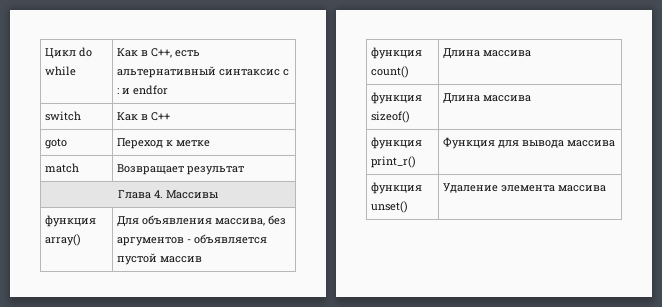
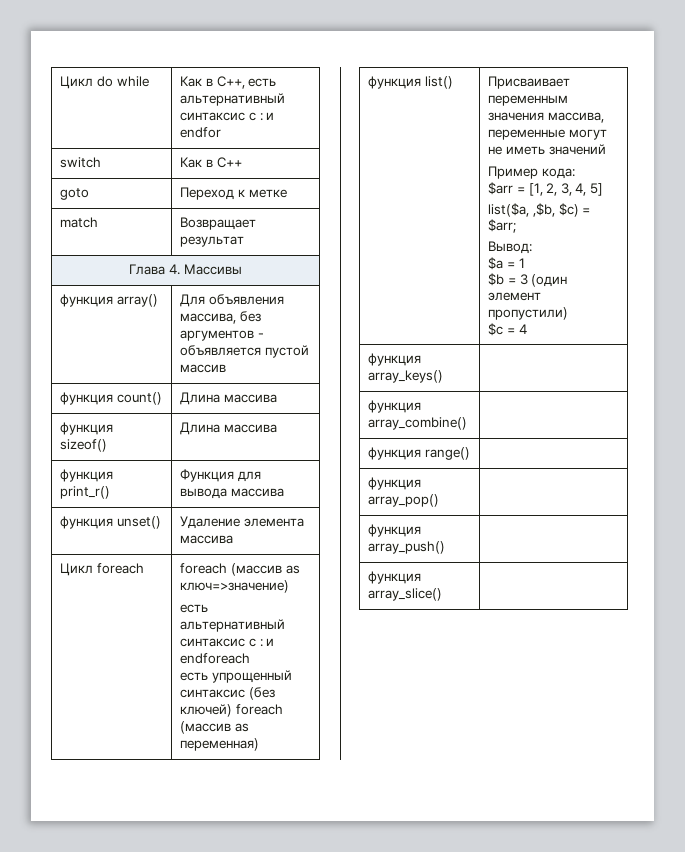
(606, 188) none -> [60,563,144,576] [180,563,300,576] [180,580,290,593] [180,604,209,613] [180,619,286,632] [180,638,275,647] [180,653,251,664] [180,670,292,683] [180,687,275,700] [180,704,283,717] [180,721,249,734] [180,738,260,751] [368,76,453,89] [488,76,571,89] [488,95,569,106] [488,112,604,123] [488,129,607,140] [488,144,606,155] [488,166,575,179] [488,182,604,196] [488,203,591,217] [488,219,517,233] [488,241,533,254] [488,257,525,270] [488,273,568,287] [488,292,542,301] [488,307,569,320] [488,323,527,336] [368,353,422,366] [368,370,444,383] [368,400,422,413] [368,417,468,430] [368,447,470,460] [368,477,422,490] [368,494,440,507] [368,524,422,537] [368,541,446,554] [368,571,422,584] [368,588,443,601] // Цикл foreach | foreach (массив as ключ=>значение) // есть альтернативный синтаксис c : и endforeach // есть упрощенный синтаксис (без ключей) foreach (массив as переменная) // функция list() | Присваивает переменным значения массива, переменные могут не иметь значений // Пример кода: // $arr = [1, 2, 3, 4, 5] // list($a, ,$b, $c) = $arr; // Вывод: // $a = 1 // $b = 3 (один элемент пропустили) // $c = 4 // функция array_keys() | // функция array_combine() | // функция range() | // функция array_pop() | // функция array_push() | // функция array_slice() |

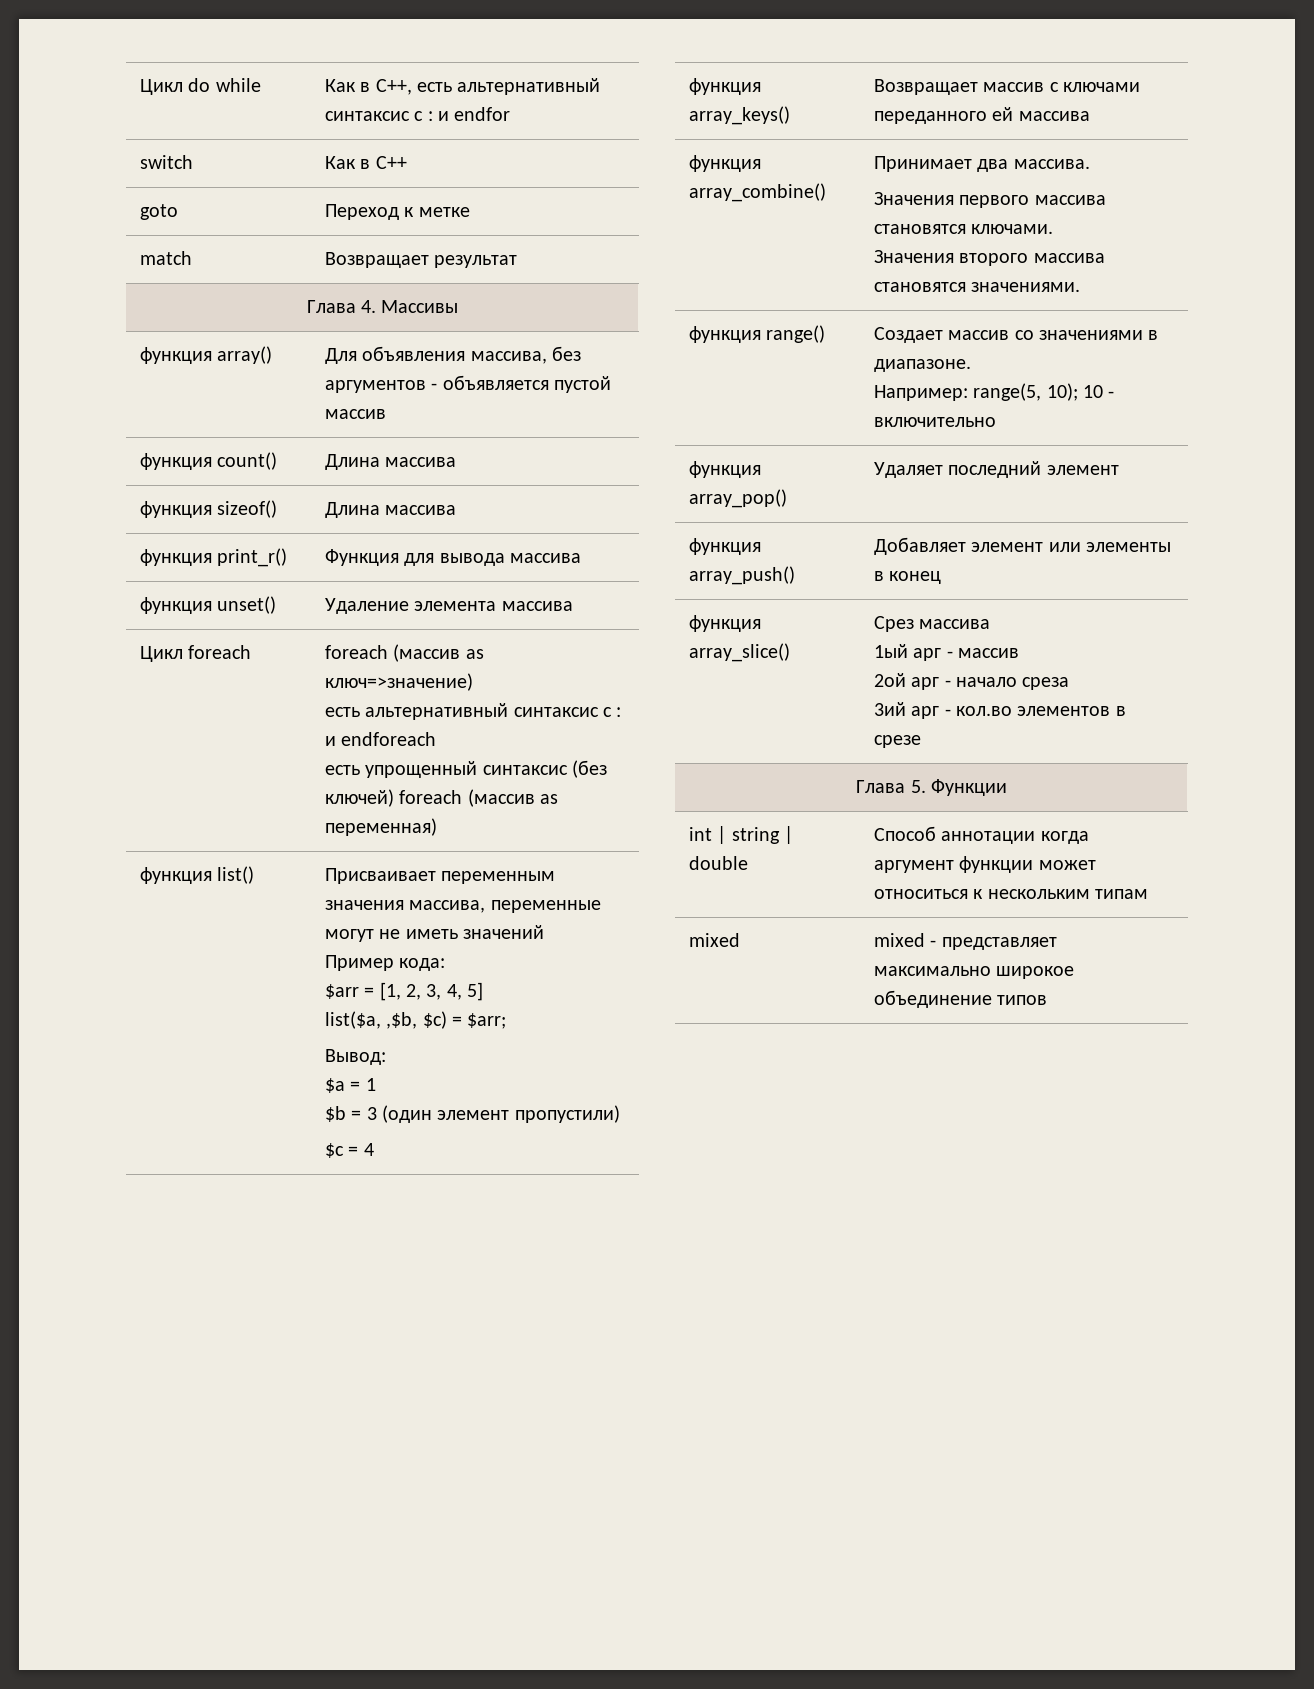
[368,400,422,413] [368,417,468,430] [368,447,470,460] // функция array_combine() | // функция range() | -> [874,79,1140,95] [874,107,1090,124] [689,155,762,172] [689,183,827,202] [874,156,1090,172] [874,192,1106,208] [874,224,1054,234] [874,250,1105,266] [874,282,1081,292] [689,325,826,343] [874,327,1159,343] [874,359,972,372] [874,383,1115,401] [874,417,997,427] Возвращает массив с ключами переданного ей массива // функция array_combine() | Принимает два массива. // Значения первого массива становятся ключами. // Значения второго массива становятся значениями. // функция range() | Создает массив со значениями в диапазоне. // Например: range(5, 10); 10 - включительно
(440, 500) none -> [874,461,1119,478] Удаляет последний элемент
[368,571,422,584] [368,588,443,601] // функция array_slice() | -> [874,537,1171,555] [874,571,942,584] [689,615,762,632] [689,643,791,662] [874,616,991,632] [874,644,1019,661] [874,673,1070,690] [874,702,1126,719] [874,735,922,748] [856,779,1007,796] [689,826,793,844] [689,856,749,870] [874,826,1089,844] [874,856,1096,873] [874,889,1148,899] [689,933,741,947] [874,933,1057,950] [874,966,1075,979] [874,990,1048,1008] Добавляет элемент или элементы в конец // функция array_slice() | Срез массива // 1ый арг - массив // 2ой арг - начало среза // 3ий арг - кол.во элементов в срезе // Глава 5. Функции // int | string | double | Способ аннотации когда аргумент функции может относиться к нескольким типам // mixed | mixed - представляет максимально широкое объединение типов

